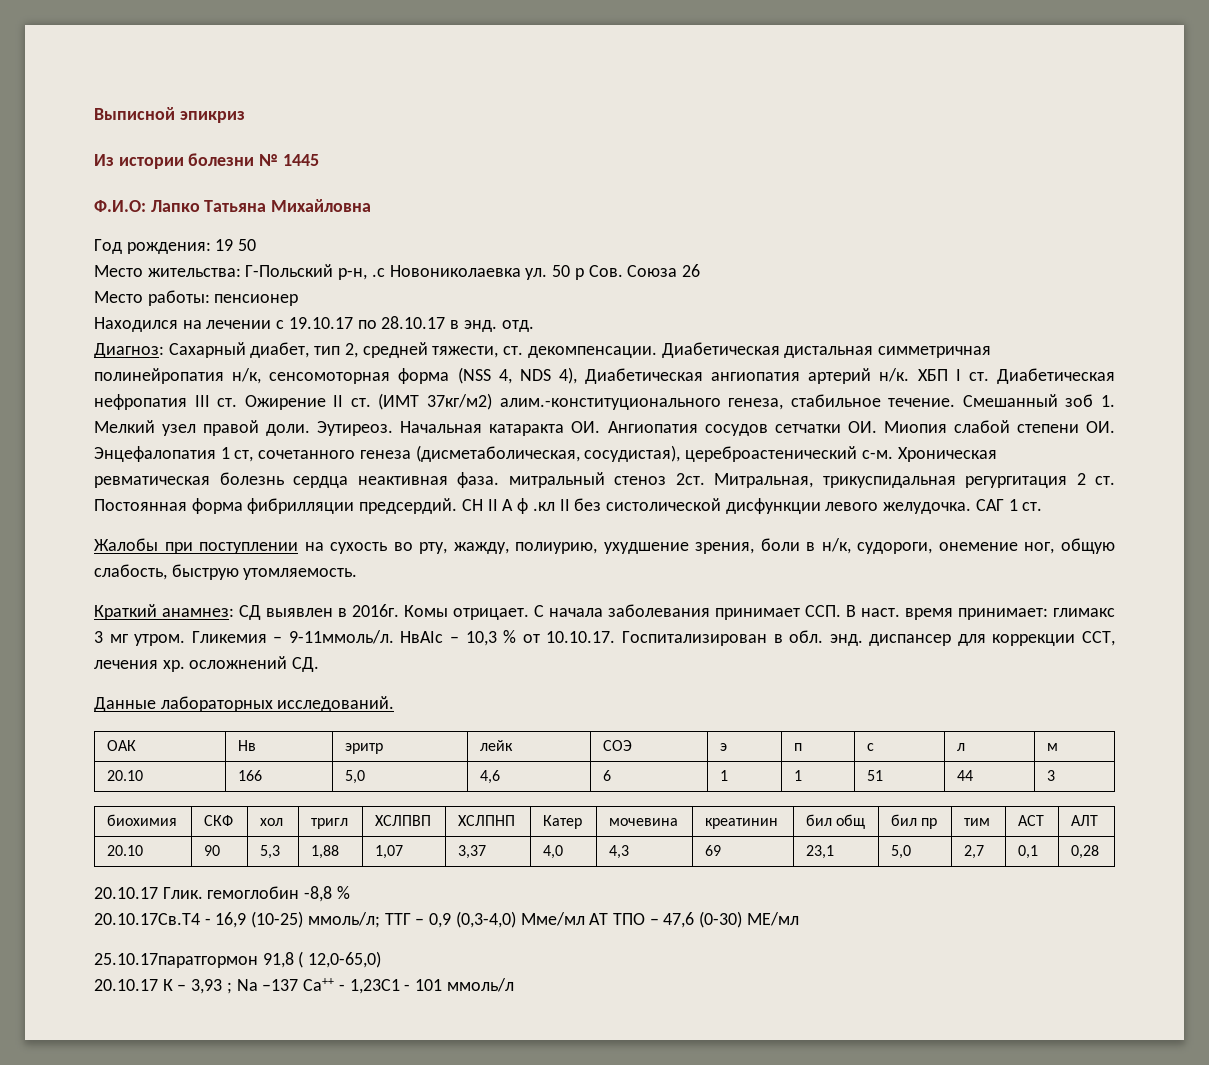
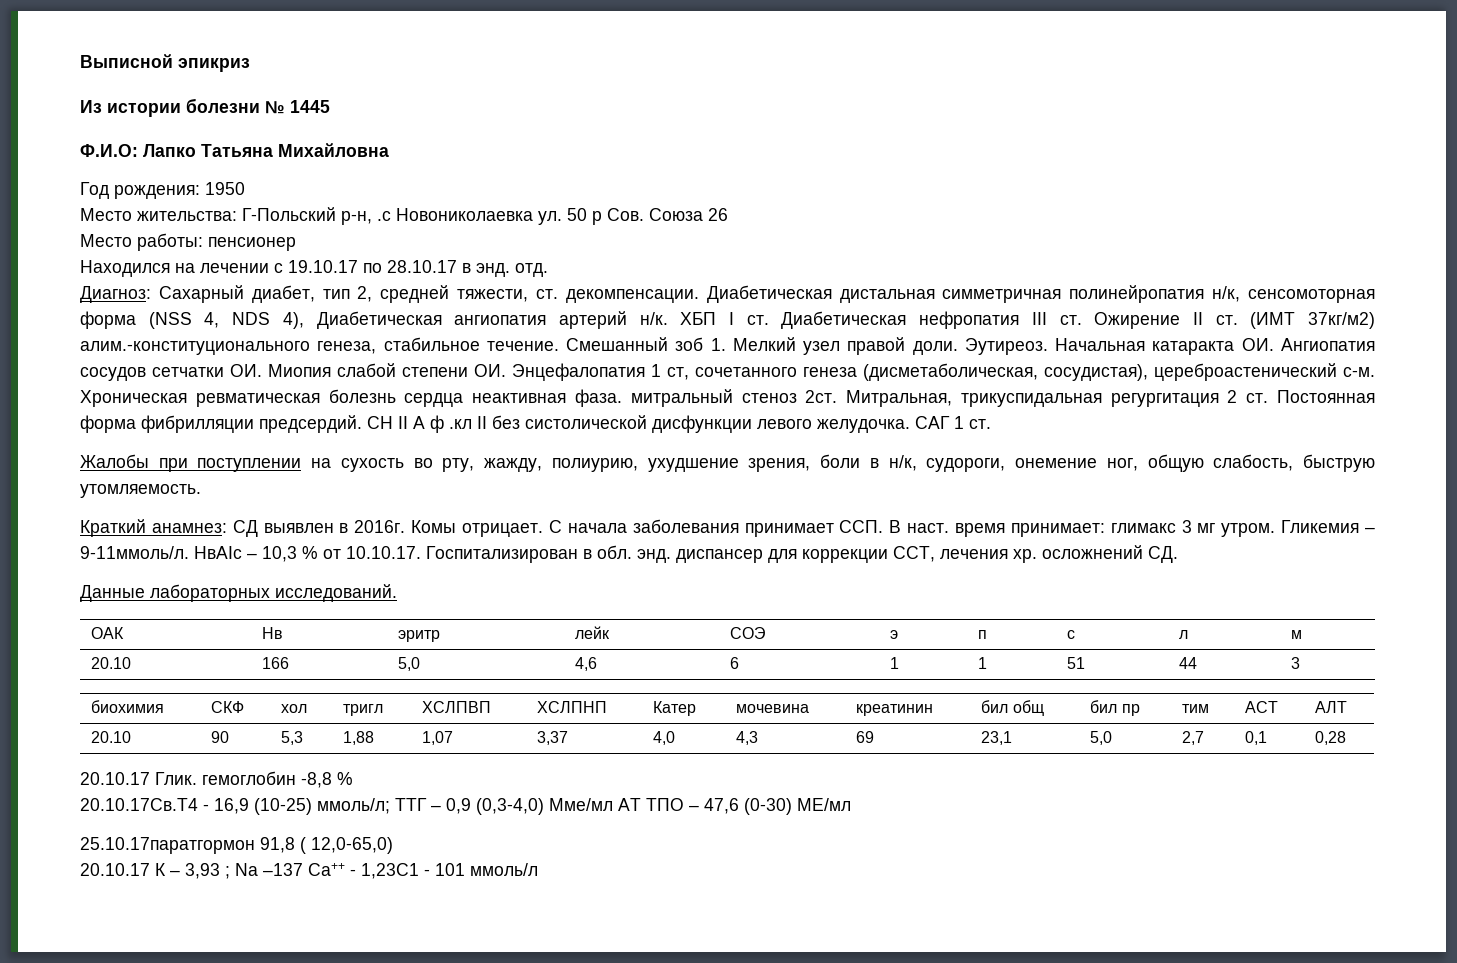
[215,239,257,251] 19 50 -> [205,182,245,195] 1950

